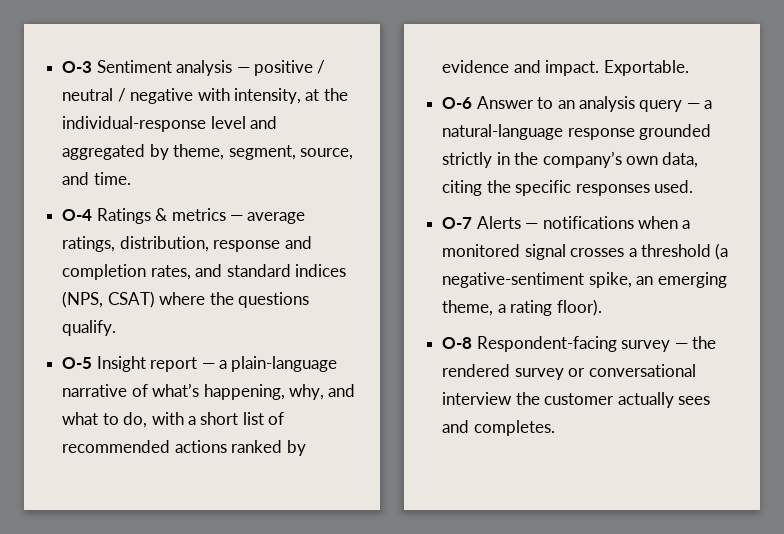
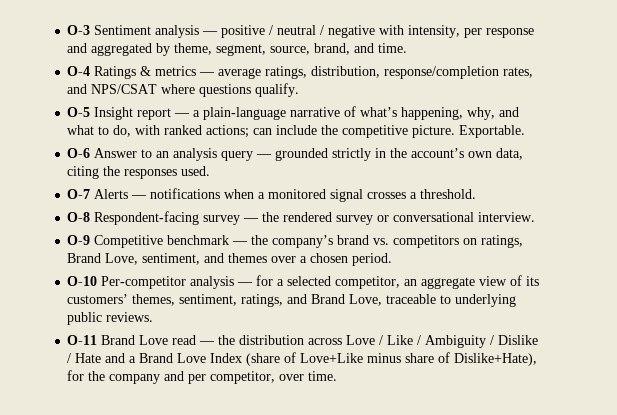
[305,88,348,101] [62,116,246,132] at the individual-response level -> [464,28,535,38] per response
(353, 154) none -> [314,43,351,55] brand,
[213,236,312,252] [62,264,346,280] [62,291,234,308] response and completion rates, and standard indices (NPS, CSAT) where the -> [384,66,534,79] [67,84,196,94] response/completion rates, and NPS/CSAT where
[187,412,285,425] [62,440,306,456] [442,60,600,76] a short list of recommended actions ranked by evidence and impact. -> [164,125,456,138] ranked actions; can include the competitive picture.
[704,100,713,109] [442,124,635,140] a natural-language response -> (273, 156) none
[542,151,622,168] company’s -> [411,148,465,158] account’s
[515,180,572,196] specific -> (121, 171) none
[640,243,729,260] [442,272,727,288] [442,299,602,316] threshold (a negative-sentiment spike, an emerging theme, a rating floor). -> [420,189,477,199] threshold.
[442,392,710,408] [442,420,555,436] interview the customer actually sees and completes. -> [478,212,536,222] [67,235,524,248] [67,253,393,266] [67,275,540,289] [67,294,517,307] [67,312,154,325] [67,335,539,348] [67,352,538,366] [67,370,338,384] interview. // O-9 Competitive benchmark — the company’s brand vs. competitors on ratings, Brand Love, sentiment, and themes over a chosen period. // O-10 Per-competitor analysis — for a selected competitor, an aggregate view of its customers’ themes, sentiment, ratings, and Brand Love, traceable to underlying public reviews. // O-11 Brand Love read — the distribution across Love / Like / Ambiguity / Dislike / Hate and a Brand Love Index (share of Love+Like minus share of Dislike+Hate), for the company and per competitor, over time.

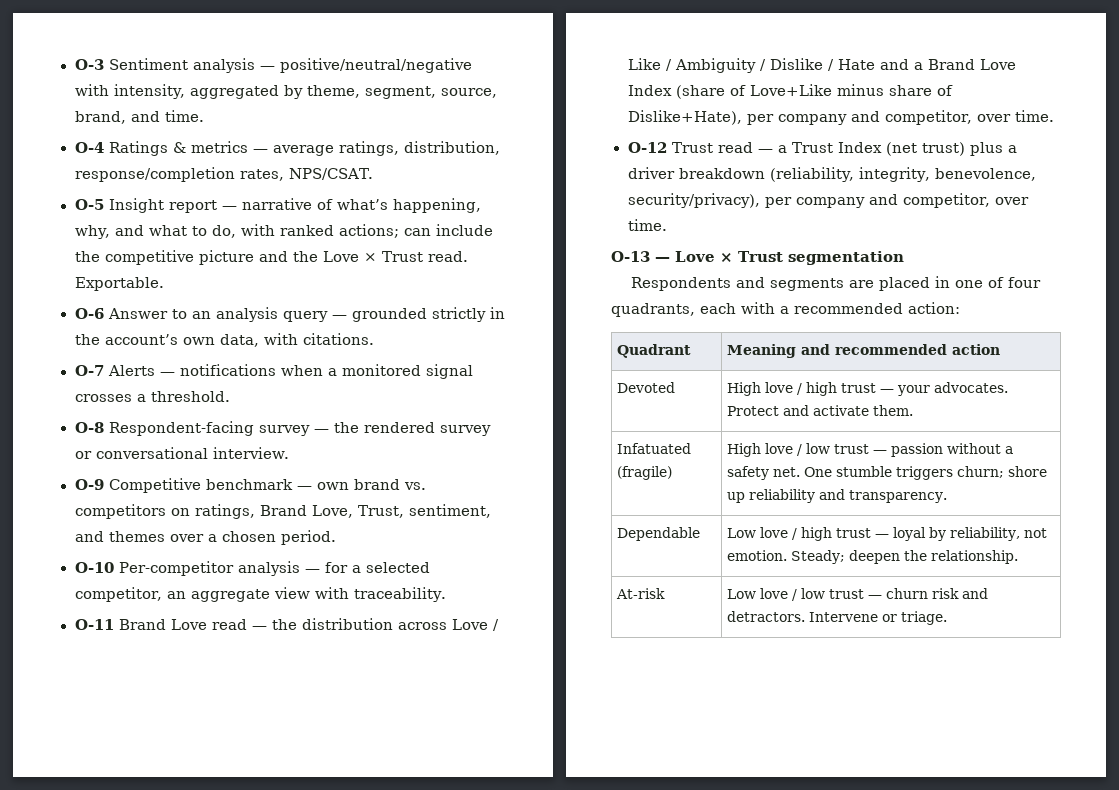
[221,25,535,38] [67,43,88,53] positive / neutral / negative with intensity, per response and -> [279,58,472,73] [74,84,186,99] positive/neutral/negative with intensity,
[67,83,300,97] and NPS/CSAT where questions qualify. -> [288,168,374,180] NPS/CSAT.
[193,107,287,120] a plain-language -> (237, 208) none
[412,125,456,138] picture. -> [198,250,468,265] picture and the Love × Trust read.
[67,166,211,179] citing the responses used. -> [263,333,374,345] with citations.
[251,235,334,248] the company’s -> [316,482,349,490] own
(139, 259) none -> [357,505,404,518] Trust,
[510,275,540,286] [67,294,517,307] [67,312,154,325] of its customers’ themes, sentiment, ratings, and Brand Love, traceable to underlying public reviews. -> [315,587,447,602] with traceability.
[67,370,338,384] for the company and per competitor, over time. -> [746,110,1055,125] [627,142,1017,156] [627,167,1037,182] [627,193,1030,208] [627,219,667,231] [611,251,904,265] [630,276,1041,291] [611,302,960,317] [617,344,692,358] [727,344,1001,358] [617,382,676,393] [727,382,1009,396] [727,405,914,416] [617,443,692,454] [617,466,673,480] [727,443,1014,457] [727,466,1048,480] [727,489,948,503] [617,527,701,541] [727,527,1048,541] [727,550,1019,564] [616,588,666,599] [727,588,989,601] [727,611,948,625] per company and competitor, over time. // O-12 Trust read — a Trust Index (net trust) plus a driver breakdown (reliability, integrity, benevolence, security/privacy), per company and competitor, over time. // O-13 — Love × Trust segmentation // Respondents and segments are placed in one of four quadrants, each with a recommended action: // Quadrant | Meaning and recommended action // Devoted | High love / high trust — your advocates. Protect and activate them. // Infatuated (fragile) | High love / low trust — passion without a safety net. One stumble triggers churn; shore up reliability and transparency. // Dependable | Low love / high trust — loyal by reliability, not emotion. Steady; deepen the relationship. // At-risk | Low love / low trust — churn risk and detractors. Intervene or triage.

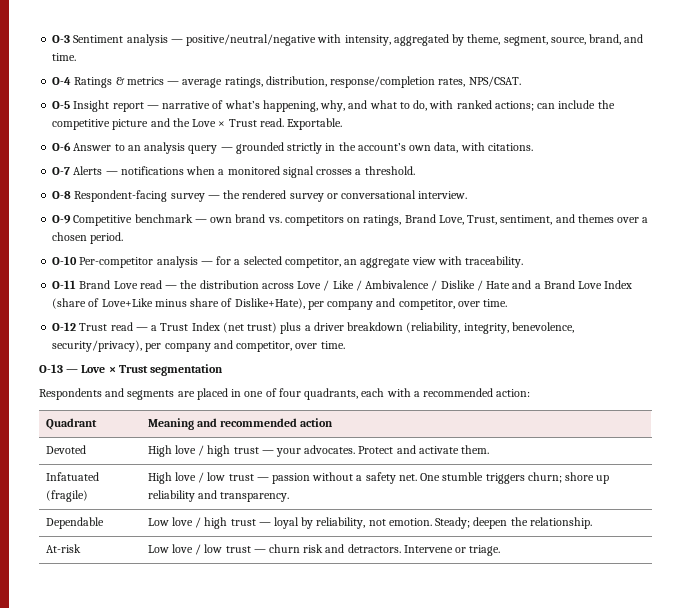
[674,58,756,73] Ambiguity -> [365,280,430,289] Ambivalence

